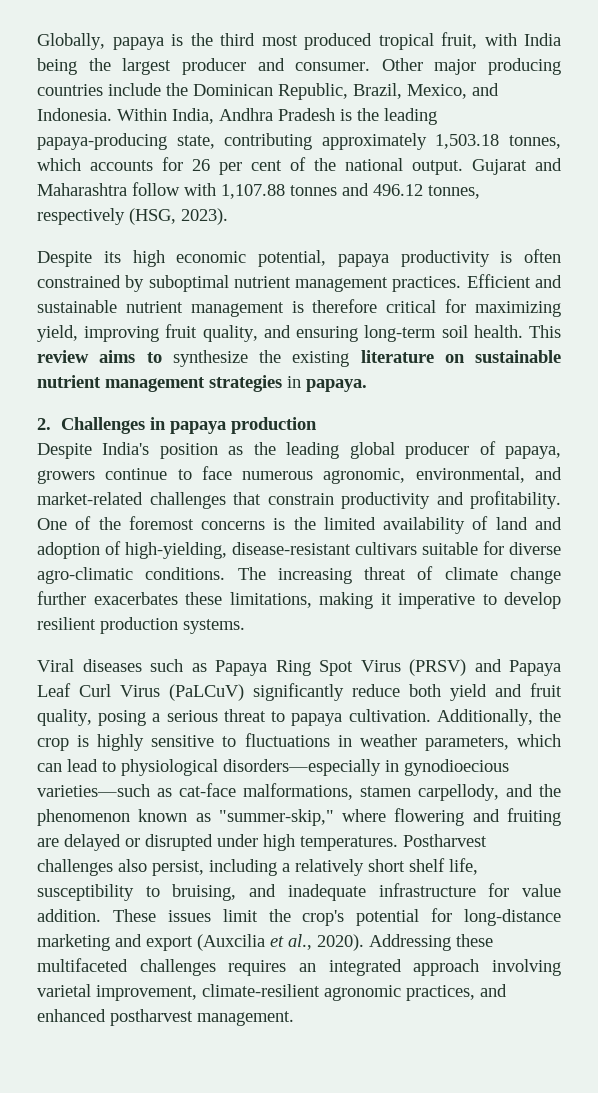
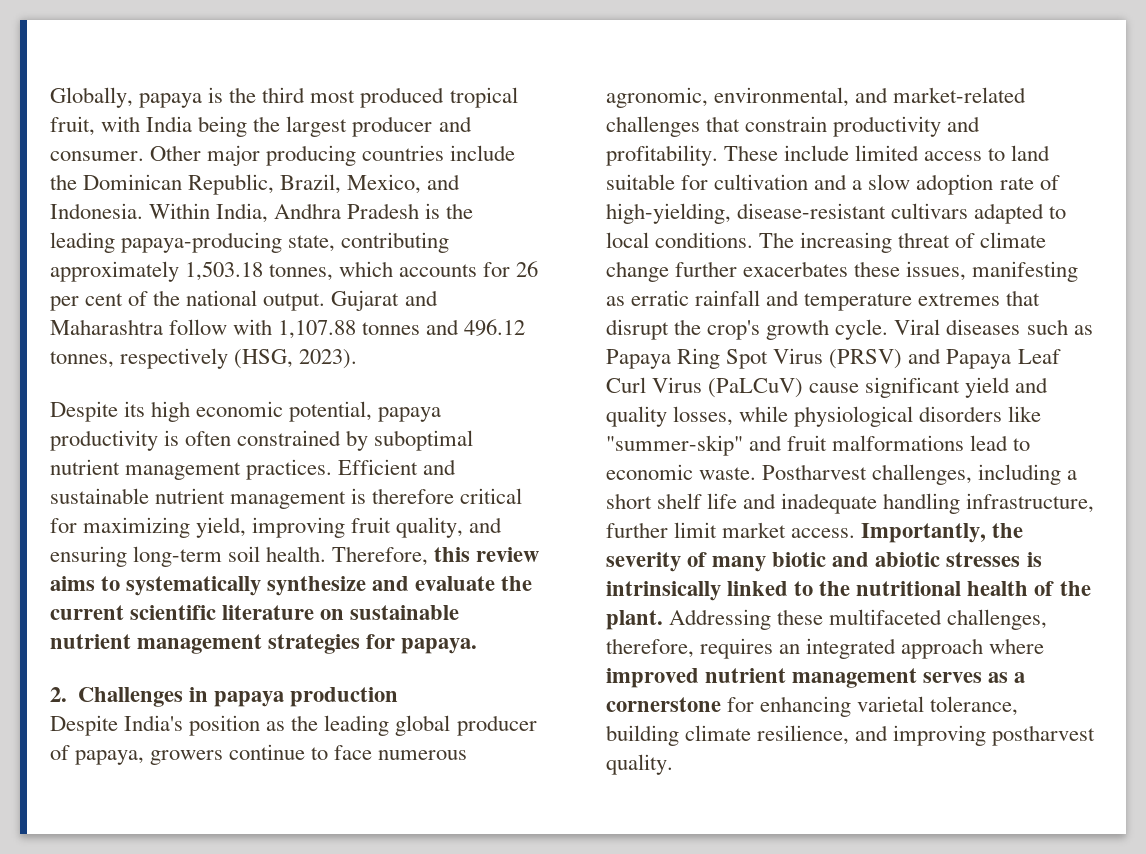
[529,325,561,338] This -> [332,546,471,566] Therefore, this
[172,350,350,367] synthesize the existing -> [126,576,533,596] [50,605,217,620] systematically synthesize and evaluate the current scientific
[287,376,301,388] in -> [366,634,396,649] for
[37,516,562,534] [37,541,561,559] [37,567,133,584] One of the foremost concerns is the limited availability of land and adoption of high-yielding, disease-resistant cultivars suitable for diverse agro-climatic -> [724,145,1051,161] [606,174,1060,195] [606,203,1067,224] [606,232,649,248] These include limited access to land suitable for cultivation and a slow adoption rate of high-yielding, disease-resistant cultivars adapted to local
[229,592,561,609] [37,617,245,634] limitations, making it imperative to develop resilient production systems. // -> [906,261,1079,282] [606,290,1041,311] [606,319,889,340] issues, manifesting as erratic rainfall and temperature extremes that disrupt the crop's growth cycle.
[253,683,562,701] [37,709,561,726] [37,733,561,751] [37,759,509,776] [37,783,561,801] [37,808,561,826] [37,834,487,851] [37,859,204,876] significantly reduce both yield and fruit quality, posing a serious threat to papaya cultivation. Additionally, the crop is highly sensitive to fluctuations in weather parameters, which can lead to physiological disorders—especially in gynodioecious varieties—such as cat-face malformations, stamen carpellody, and the phenomenon known as "summer-skip," where flowering and fruiting are delayed or disrupted under high temperatures. Postharvest challenges also persist, -> [809,377,1049,398] [606,406,1042,427] [606,435,1031,456] [606,464,973,485] cause significant yield and quality losses, while physiological disorders like "summer-skip" and fruit malformations lead to economic waste. Postharvest challenges,
[295,859,364,876] relatively -> (1078, 475) none
[449,858,478,875] [37,883,561,901] [37,908,561,926] [37,934,364,951] life, susceptibility to bruising, and inadequate infrastructure for value addition. These issues limit the crop's potential for long-distance marketing and export (Auxcilia et al., 2020). -> [707,493,1095,514] [606,522,1024,543] [606,552,1042,572] [606,581,1091,601] [606,610,663,630] life and inadequate handling infrastructure, further limit market access. Importantly, the severity of many biotic and abiotic stresses is intrinsically linked to the nutritional health of the plant.
[139,959,216,976] challenges -> [947,609,1048,630] [606,638,694,658] challenges, therefore,
[492,959,561,976] [37,984,507,1001] [37,1009,294,1026] involving varietal improvement, climate-resilient agronomic practices, and enhanced postharvest management. -> [989,638,1045,654] [606,668,1026,688] [606,696,1019,717] [606,725,1096,746] [606,754,673,775] where improved nutrient management serves as a cornerstone for enhancing varietal tolerance, building climate resilience, and improving postharvest quality.

